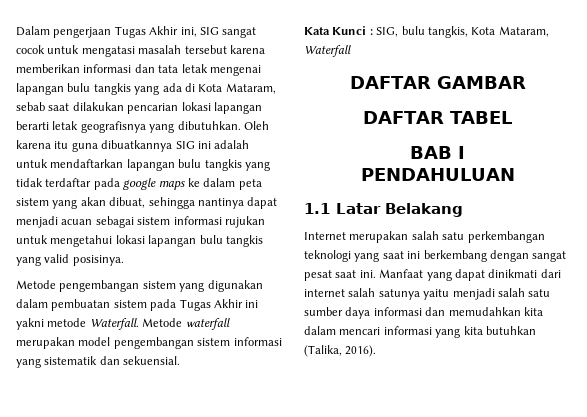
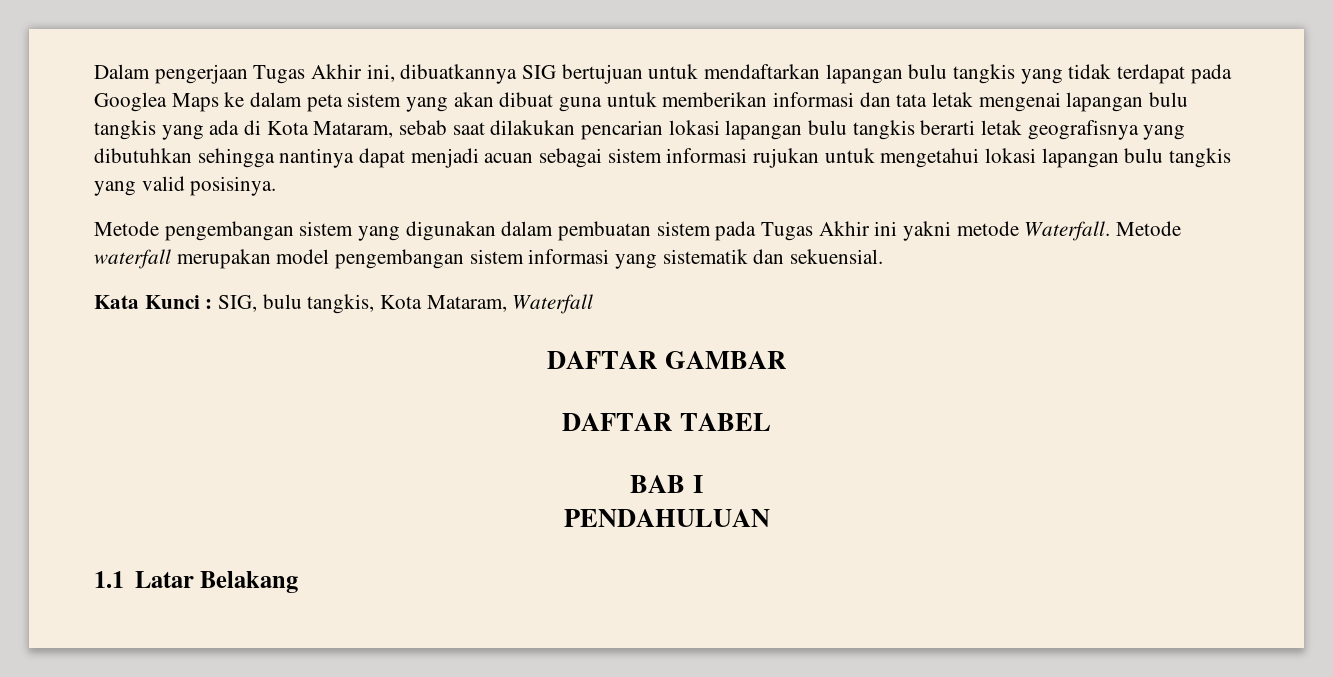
[199,27,257,38] [16,45,265,57] SIG sangat cocok untuk mengatasi masalah tersebut karena -> [400,64,1232,84] [94,92,657,112] dibuatkannya SIG bertujuan untuk mendaftarkan lapangan bulu tangkis yang tidak terdapat pada Googlea Maps ke dalam peta sistem yang akan dibuat guna untuk
(262, 108) none -> [808,120,915,140] bulu tangkis
[177,121,269,130] [16,140,250,152] [16,159,270,171] [16,178,262,190] [16,197,146,209] dibutuhkan. Oleh karena itu guna dibuatkannya SIG ini adalah untuk mendaftarkan lapangan bulu tangkis yang tidak terdaftar pada google maps ke dalam peta sistem yang akan dibuat, -> [94,148,192,163] dibutuhkan
[304,231,545,243] [304,250,567,262] [304,269,561,281] [304,288,551,300] [304,307,543,319] [304,326,536,338] [304,345,377,357] // Internet merupakan salah satu perkembangan teknologi yang saat ini berkembang dengan sangat pesat saat ini. Manfaat yang dapat dinikmati dari internet salah satunya yaitu menjadi salah satu sumber daya informasi dan memudahkan kita dalam mencari informasi yang kita butuhkan (Talika, 2016). -> (299, 582) none

